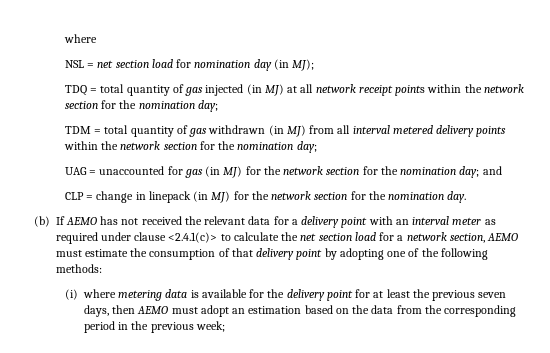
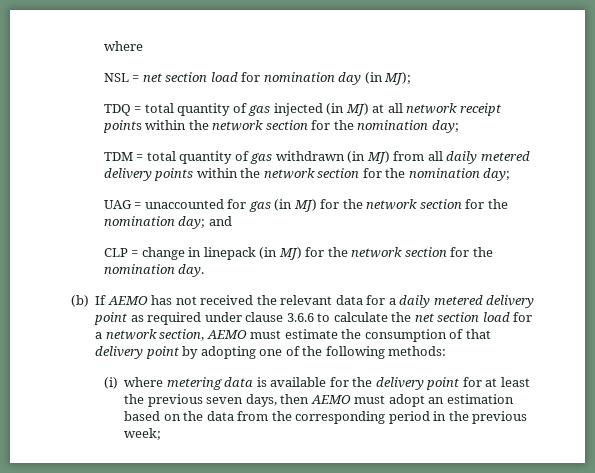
[352,125,390,134] interval -> [446,151,478,164] daily
[301,216,482,228] delivery point with an interval meter -> [399,295,535,308] [94,312,128,325] daily metered delivery point
[168,232,218,243] <2.4.1(c)> -> [286,313,314,322] 3.6.6

